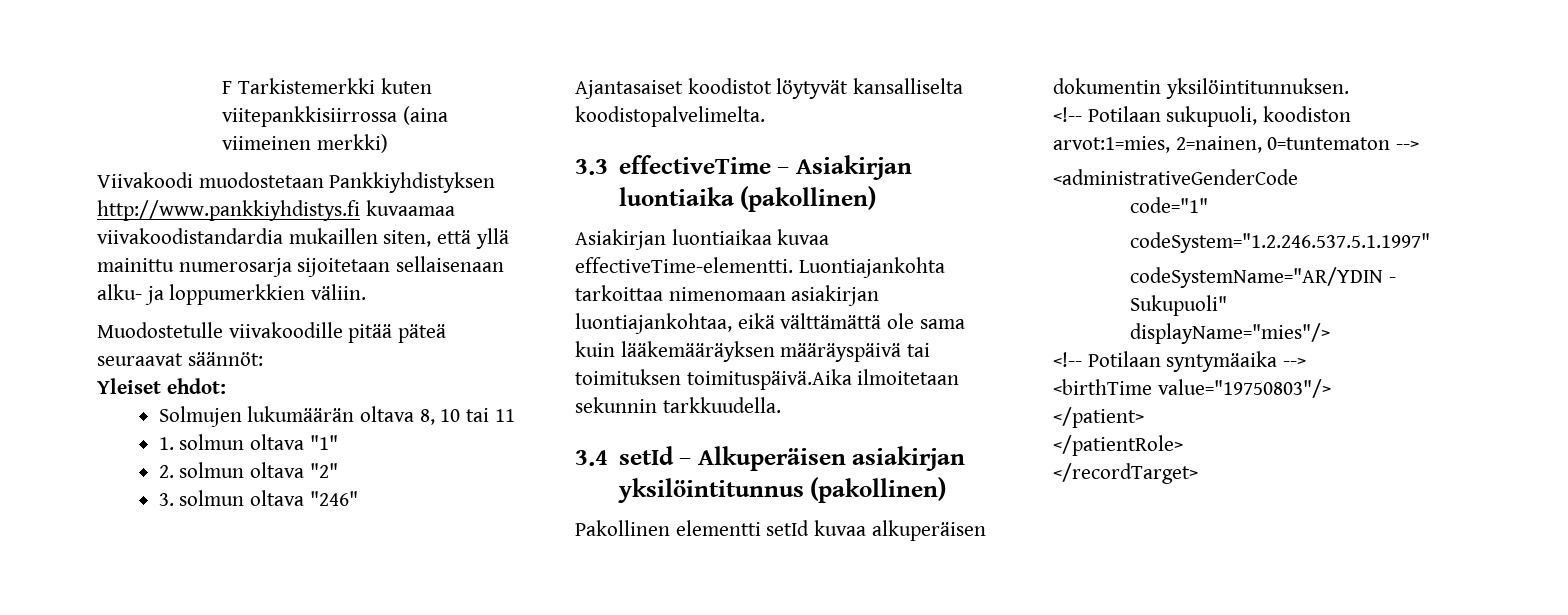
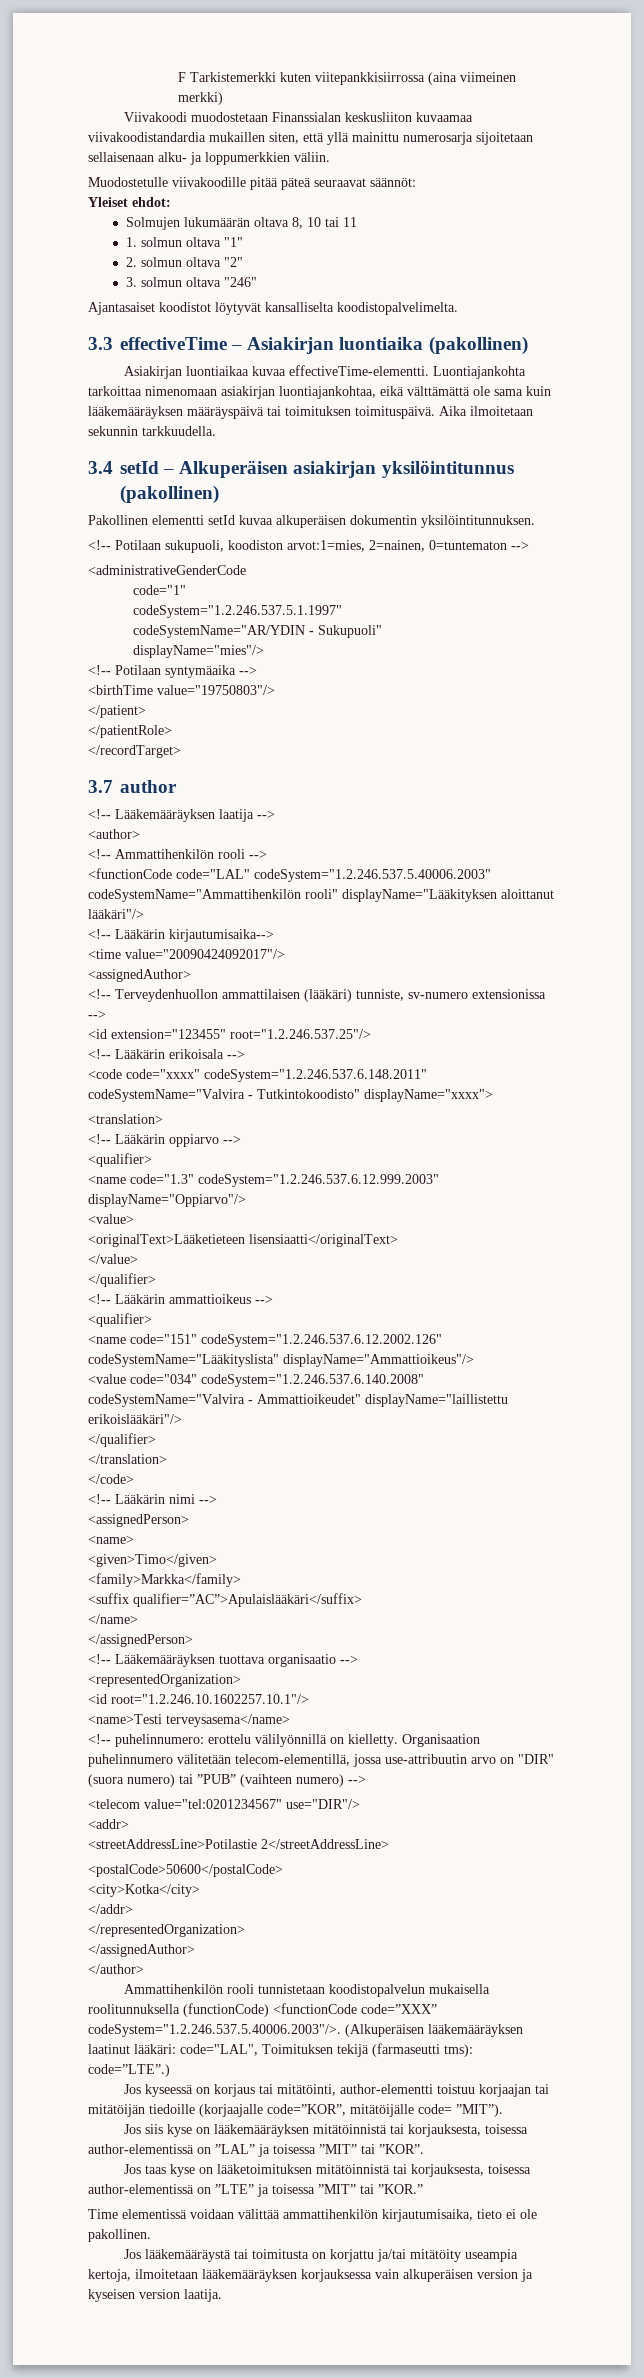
[329,172,496,193] [97,200,360,221] Pankkiyhdistyksen http://www.pankkiyhdistys.fi -> [271,112,412,122] Finanssialan keskusliiton
[686,369,852,390] toimituspäivä.Aika -> [355,406,467,419] toimituspäivä. Aika
(1198, 473) none -> [88,780,177,793] [88,809,275,822] [88,829,140,839] [88,849,267,859] [88,868,491,882] [88,889,554,902] [88,909,144,919] [88,929,274,942] [88,949,285,959] [88,969,191,982] [88,989,546,1002] [88,1010,106,1019] [88,1029,371,1039] [88,1049,245,1059] [88,1069,427,1082] [88,1089,493,1102] [88,1114,163,1124] [88,1134,241,1147] [88,1153,152,1167] [88,1174,439,1187] [88,1194,246,1207] [88,1214,134,1224] [88,1234,398,1247] [88,1254,138,1264] [88,1273,156,1287] [88,1294,273,1304] [88,1313,152,1327] [88,1334,442,1347] [88,1354,474,1367] [88,1374,424,1387] [88,1394,508,1407] [88,1414,182,1424] [88,1433,156,1447] [88,1454,167,1464] [88,1474,134,1484] [88,1494,217,1504] [88,1514,189,1527] [88,1535,134,1544] [88,1554,217,1567] [88,1573,241,1587] [88,1593,362,1607] [88,1614,138,1624] [88,1634,193,1647] [88,1654,358,1667] [88,1674,241,1687] [88,1694,309,1704] [88,1714,290,1727] [88,1734,480,1747] [88,1754,554,1767] [88,1774,366,1787] [88,1799,360,1809] [88,1819,129,1829] [88,1839,389,1849] [88,1864,283,1877] [88,1884,200,1897] [88,1904,133,1914] [88,1924,245,1937] [88,1944,195,1957] [88,1964,144,1974] [123,1984,490,1997] [88,2003,437,2017] [88,2024,523,2037] [88,2043,473,2057] [88,2064,170,2077] [123,2084,549,2097] [88,2104,503,2117] [123,2124,528,2137] [88,2144,424,2157] [123,2164,531,2177] [88,2184,423,2197] [88,2209,537,2222] [88,2229,151,2242] [123,2249,518,2262] [88,2269,533,2282] [88,2289,222,2302] // 3.7 author // <!-- Lääkemääräyksen laatija --> // <author> // <!-- Ammattihenkilön rooli --> // <functionCode code="LAL" codeSystem="1.2.246.537.5.40006.2003" codeSystemName="Ammattihenkilön rooli" displayName="Lääkityksen aloittanut lääkäri"/> // <!-- Lääkärin kirjautumisaika--> // <time value="20090424092017"/> // <assignedAuthor> // <!-- Terveydenhuollon ammattilaisen (lääkäri) tunniste, sv-numero extensionissa --> // <id extension="123455" root="1.2.246.537.25"/> // <!-- Lääkärin erikoisala --> // <code code="xxxx" codeSystem="1.2.246.537.6.148.2011" codeSystemName="Valvira - Tutkintokoodisto" displayName="xxxx"> // <translation> // <!-- Lääkärin oppiarvo --> // <qualifier> // <name code="1.3" codeSystem="1.2.246.537.6.12.999.2003" displayName="Oppiarvo"/> // <value> // <originalText>Lääketieteen lisensiaatti</originalText> // </value> // </qualifier> // <!-- Lääkärin ammattioikeus --> // <qualifier> // <name code="151" codeSystem="1.2.246.537.6.12.2002.126" codeSystemName="Lääkityslista" displayName="Ammattioikeus"/> // <value code="034" codeSystem="1.2.246.537.6.140.2008" codeSystemName="Valvira - Ammattioikeudet" displayName="laillistettu erikoislääkäri"/> // </qualifier> // </translation> // </code> // <!-- Lääkärin nimi --> // <assignedPerson> // <name> // <given>Timo</given> // <family>Markka</family> // <suffix qualifier=”AC”>Apulaislääkäri</suffix> // </name> // </assignedPerson> // <!-- Lääkemääräyksen tuottava organisaatio --> // <representedOrganization> // <id root="1.2.246.10.1602257.10.1"/> // <name>Testi terveysasema</name> // <!-- puhelinnumero: erottelu välilyönnillä on kielletty. Organisaation puhelinnumero välitetään telecom-elementillä, jossa use-attribuutin arvo on "DIR" (suora numero) tai ”PUB” (vaihteen numero) --> // <telecom value="tel:0201234567" use="DIR"/> // <addr> // <streetAddressLine>Potilastie 2</streetAddressLine> // <postalCode>50600</postalCode> // <city>Kotka</city> // </addr> // </representedOrganization> // </assignedAuthor> // </author> // Ammattihenkilön rooli tunnistetaan koodistopalvelun mukaisella roolitunnuksella (functionCode) <functionCode code=”XXX” codeSystem="1.2.246.537.5.40006.2003"/>. (Alkuperäisen lääkemääräyksen laatinut lääkäri: code="LAL", Toimituksen tekijä (farmaseutti tms): code=”LTE”.) // Jos kyseessä on korjaus tai mitätöinti, author-elementti toistuu korjaajan tai mitätöijän tiedoille (korjaajalle code=”KOR”, mitätöijälle code= ”MIT”). // Jos siis kyse on lääkemääräyksen mitätöinnistä tai korjauksesta, toisessa author-elementissä on ”LAL” ja toisessa ”MIT” tai ”KOR”. // Jos taas kyse on lääketoimituksen mitätöinnistä tai korjauksesta, toisessa author-elementissä on ”LTE” ja toisessa ”MIT” tai ”KOR.” // Time elementissä voidaan välittää ammattihenkilön kirjautumisaika, tieto ei ole pakollinen. // Jos lääkemääräystä tai toimitusta on korjattu ja/tai mitätöity useampia kertoja, ilmoitetaan lääkemääräyksen korjauksessa vain alkuperäisen version ja kyseisen version laatija.

